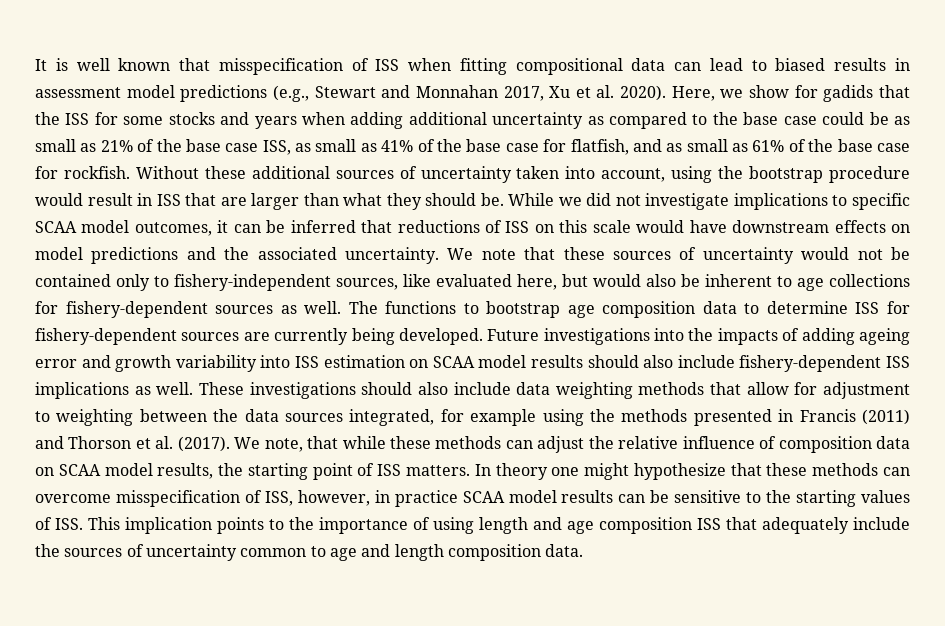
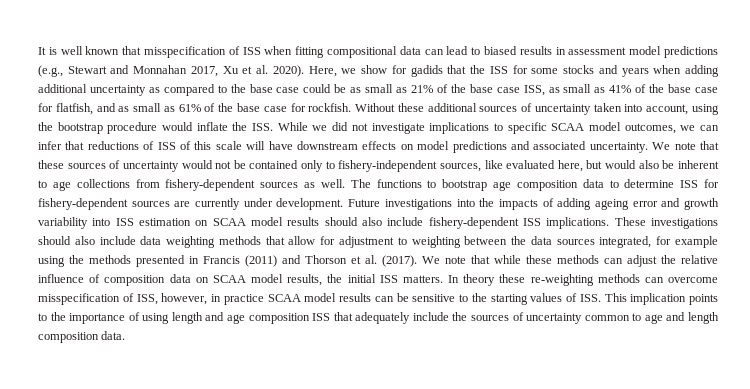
[87,193,504,210] result in ISS that are larger than what they should be. -> [196,122,274,131] inflate the ISS.
[217,220,356,233] it can be inferred -> [680,125,720,131] [38,141,62,150] we can infer
[534,224,554,233] on -> [180,141,192,150] of
[636,220,685,233] would -> [246,141,266,150] will
[224,247,250,260] the -> (530, 145) none
[35,301,58,314] for -> [135,179,160,188] from
[351,328,483,345] being developed. -> [243,198,344,210] under development.
[35,382,194,399] implications as well. -> [546,217,610,229] implications.
[264,438,303,452] note, -> [445,256,466,264] note
[247,463,375,480] starting point of -> [347,274,376,283] initial
[551,463,808,480] one might hypothesize that these -> [499,274,594,286] these re-weighting

